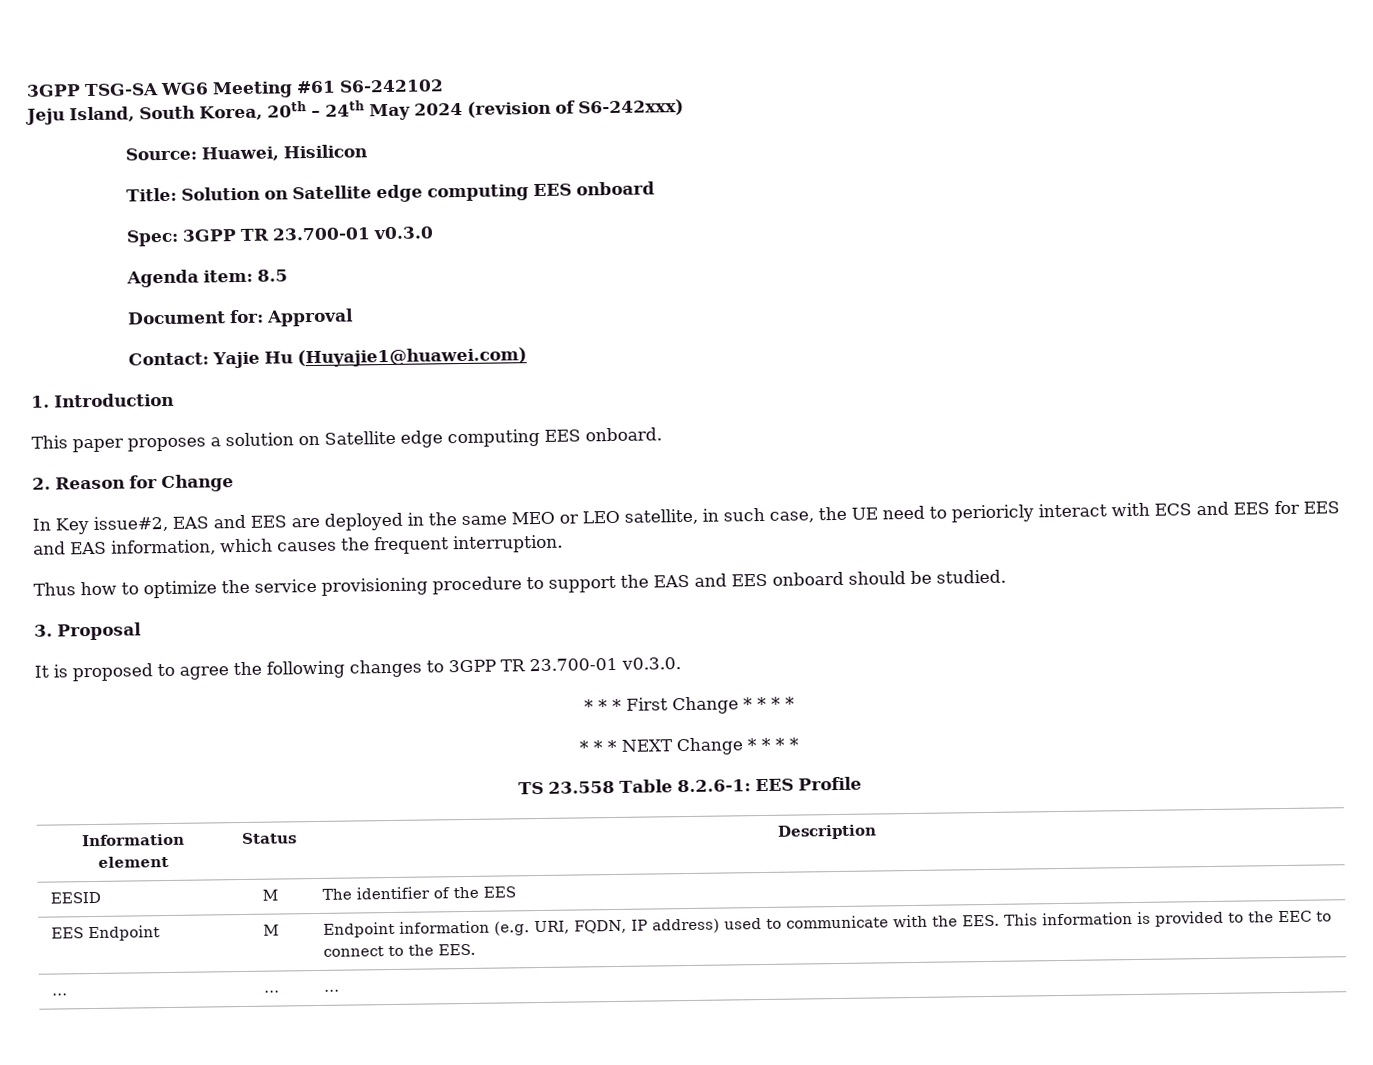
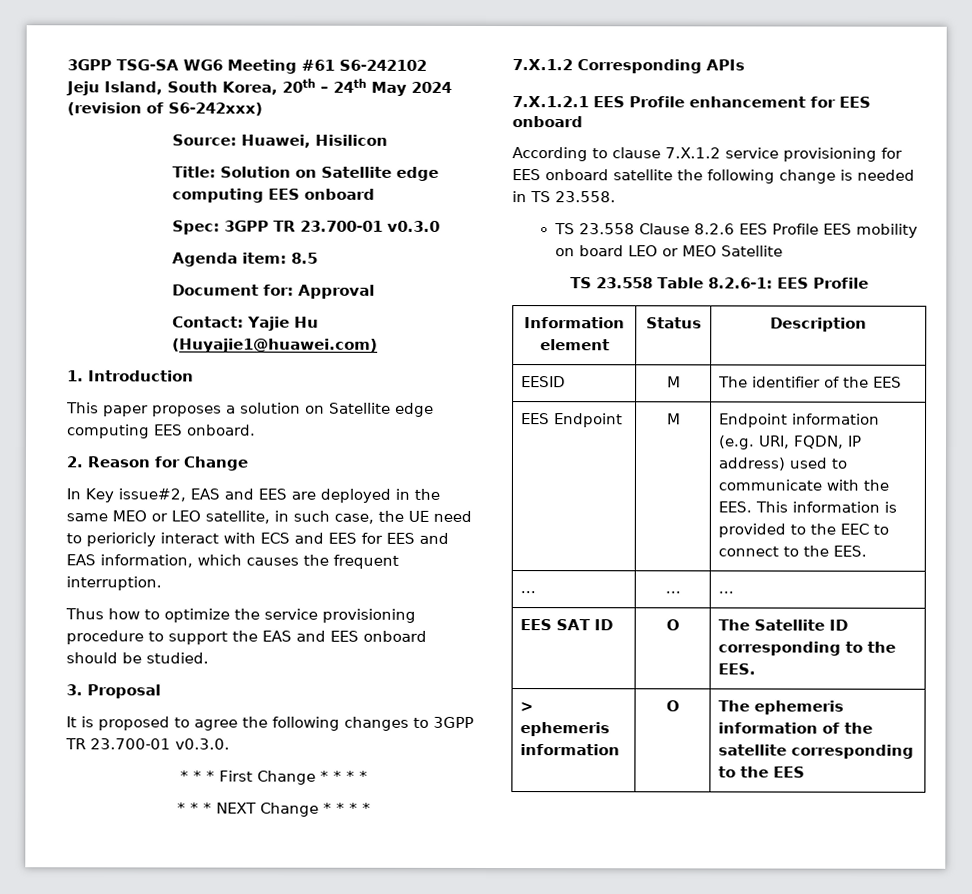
(799, 743) none -> [512,59,745,74] [512,96,871,108] [512,116,583,128] [512,147,903,162] [512,169,915,184] [512,191,616,203] [553,223,918,238] [554,245,783,257] // 7.X.1.2 Corresponding APIs // 7.X.1.2.1 EES Profile enhancement for EES onboard // According to clause 7.X.1.2 service provisioning for EES onboard satellite the following change is needed in TS 23.558. // TS 23.558 Clause 8.2.6 EES Profile EES mobility on board LEO or MEO Satellite
(340, 990) none -> [520,619,614,631] [665,619,680,631] [718,619,849,631] [718,641,897,656] [718,663,757,675] [520,702,535,712] [520,722,611,737] [520,744,621,756] [665,700,680,712] [718,700,845,715] [718,722,874,734] [718,744,915,759] [718,766,806,778] // EES SAT ID | O | The Satellite ID corresponding to the EES. // > ephemeris information | O | The ephemeris information of the satellite corresponding to the EES

